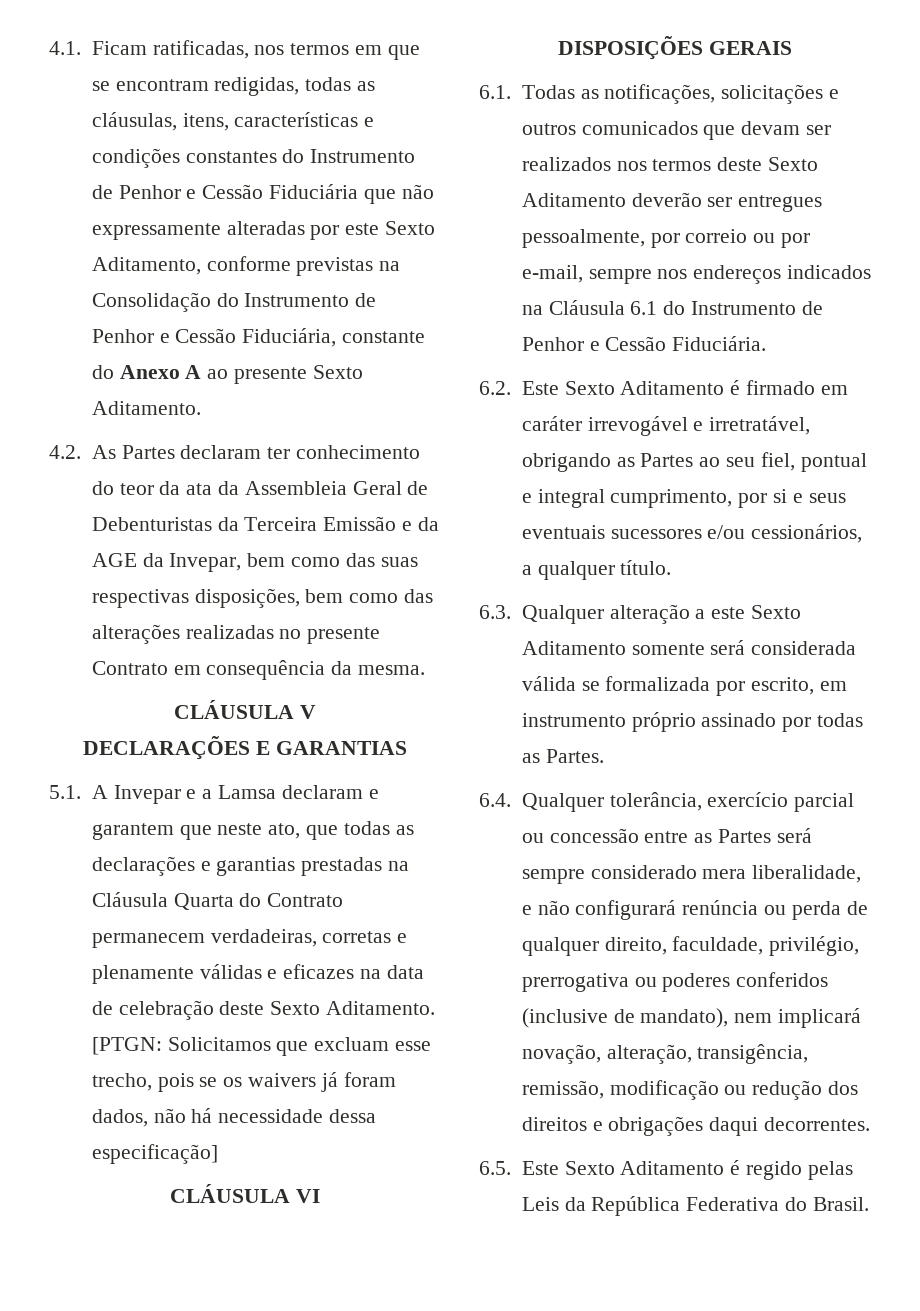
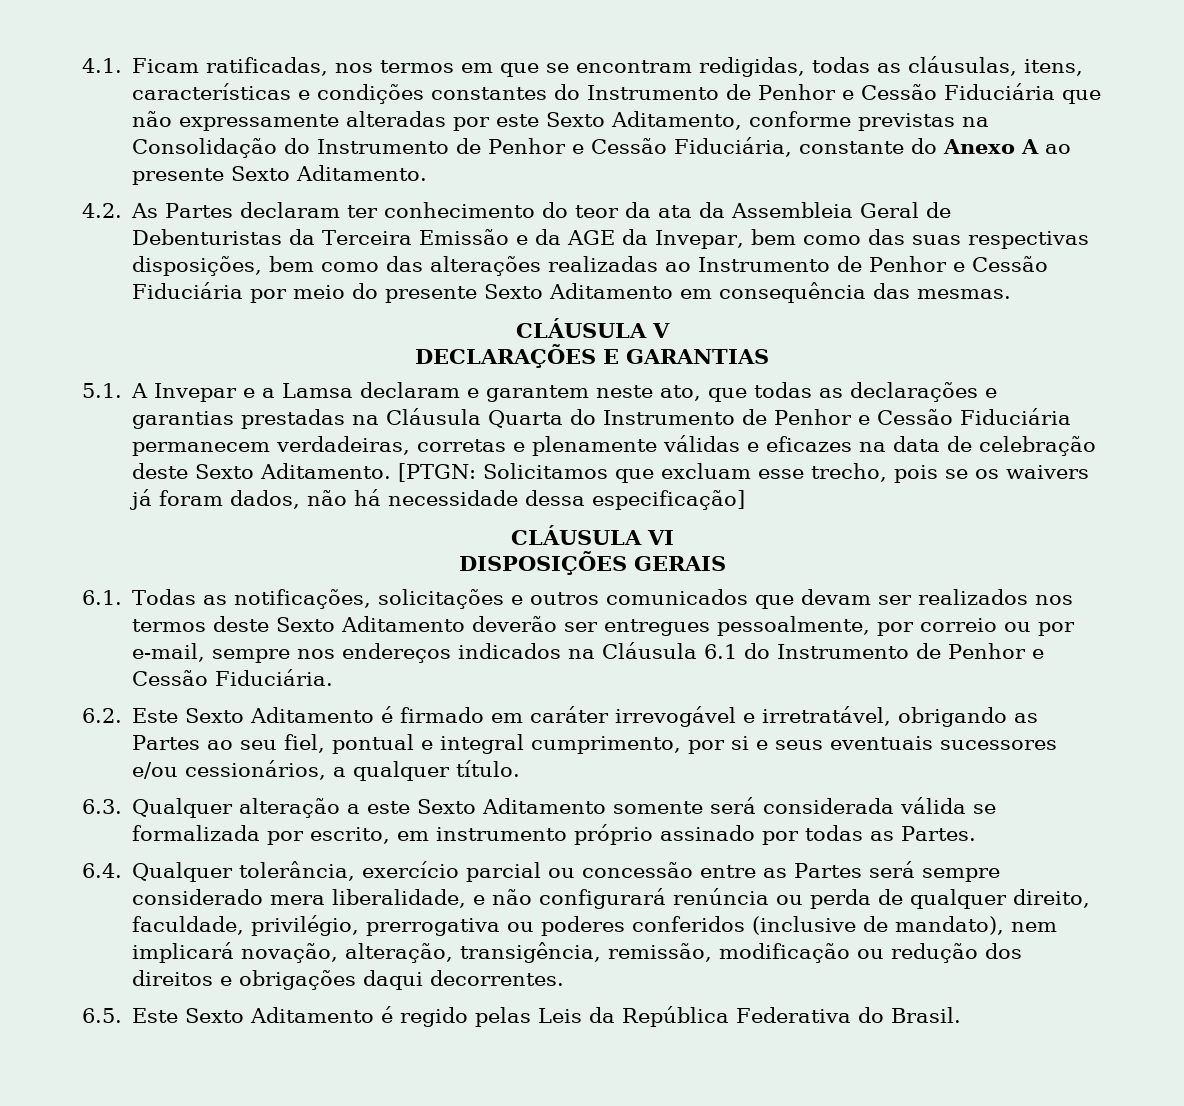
[279,627,381,644] [91,660,425,680] no presente Contrato em consequência da mesma. -> [665,256,1049,272] [132,282,1012,303] ao Instrumento de Penhor e Cessão Fiduciária por meio do presente Sexto Aditamento em consequência das mesmas.
[179,825,212,840] que -> (590, 393) none
[267,893,344,907] Contrato -> [603,408,1072,425] Instrumento de Penhor e Cessão Fiduciária

